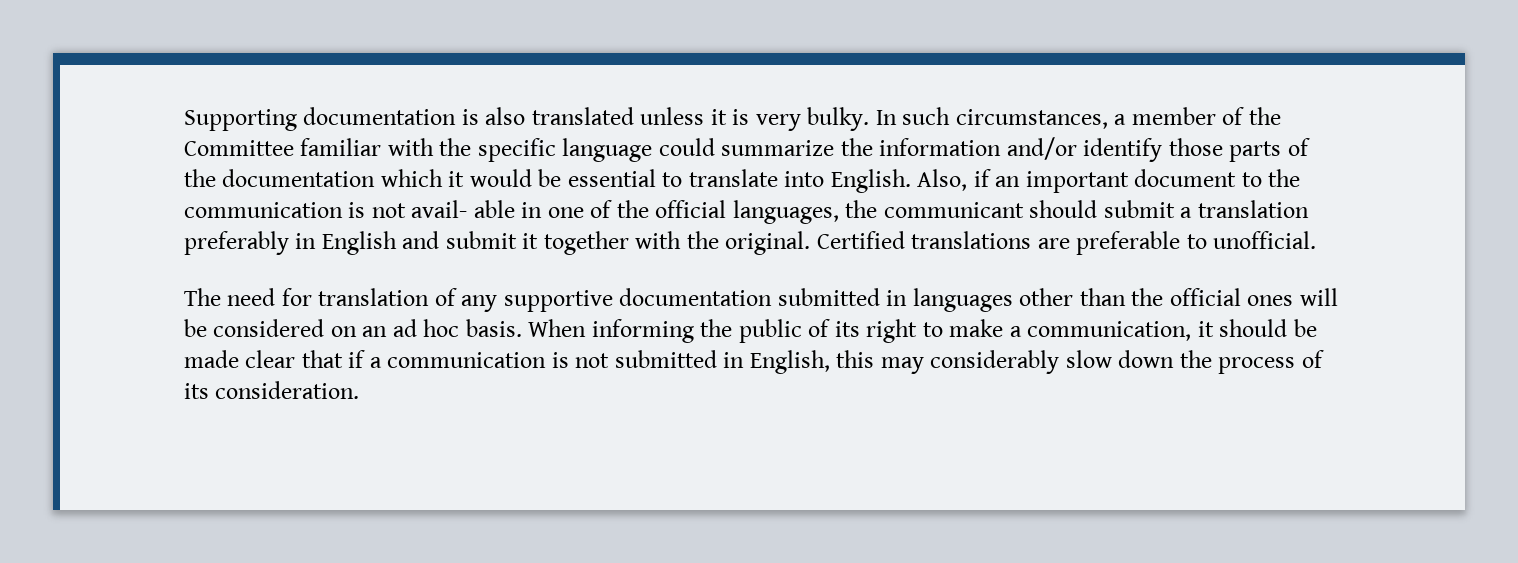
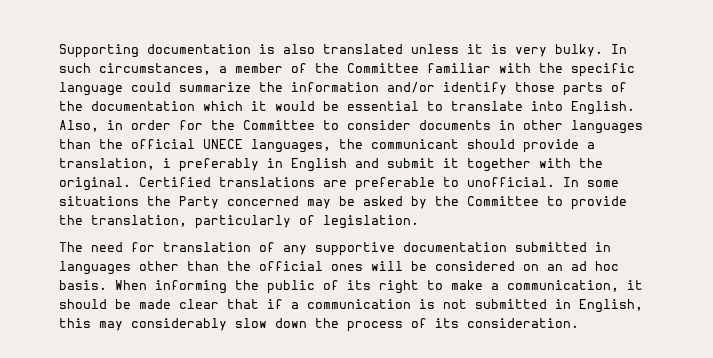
[973,169,1301,193] [184,200,727,218] if an important document to the communication is not avail- able in one of the official -> [107,120,643,134] [59,139,243,149] in order for the Committee to consider documents in other languages than the official UNECE
[1103,200,1309,218] submit a translation -> [523,139,595,153] [59,158,171,170] provide a translation, i
(1317, 240) none -> [563,177,619,187] [59,196,627,210] [59,215,419,229] In some situations the Party concerned may be asked by the Committee to provide the translation, particularly of legislation.

